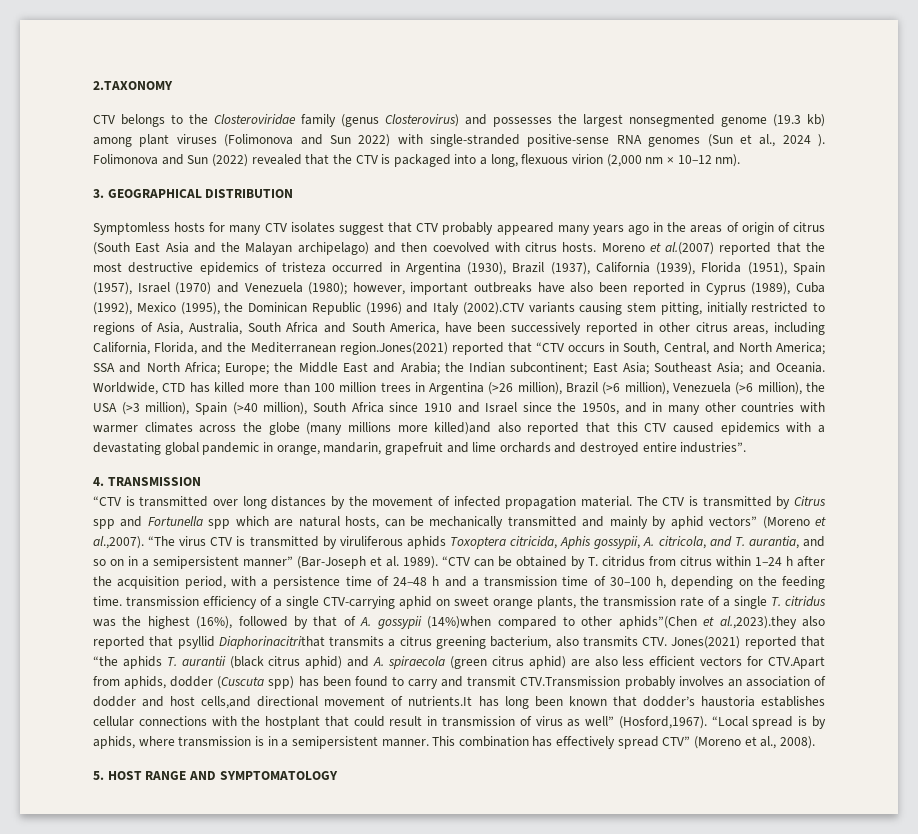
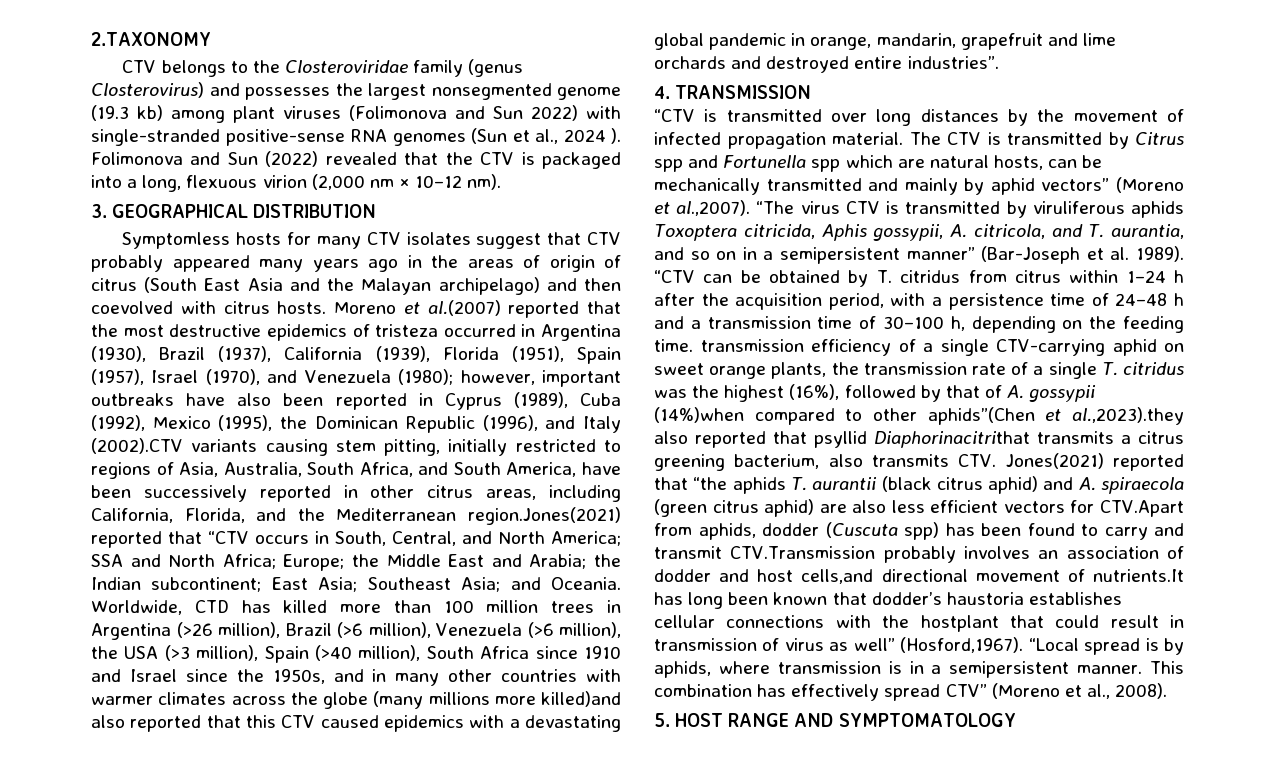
[175,282,212,295] (1970) -> [205,369,260,385] (1970),
[365,302,402,315] (1996) -> [482,415,538,431] (1996),
[286,322,319,333] Africa -> [359,462,413,477] Africa,

